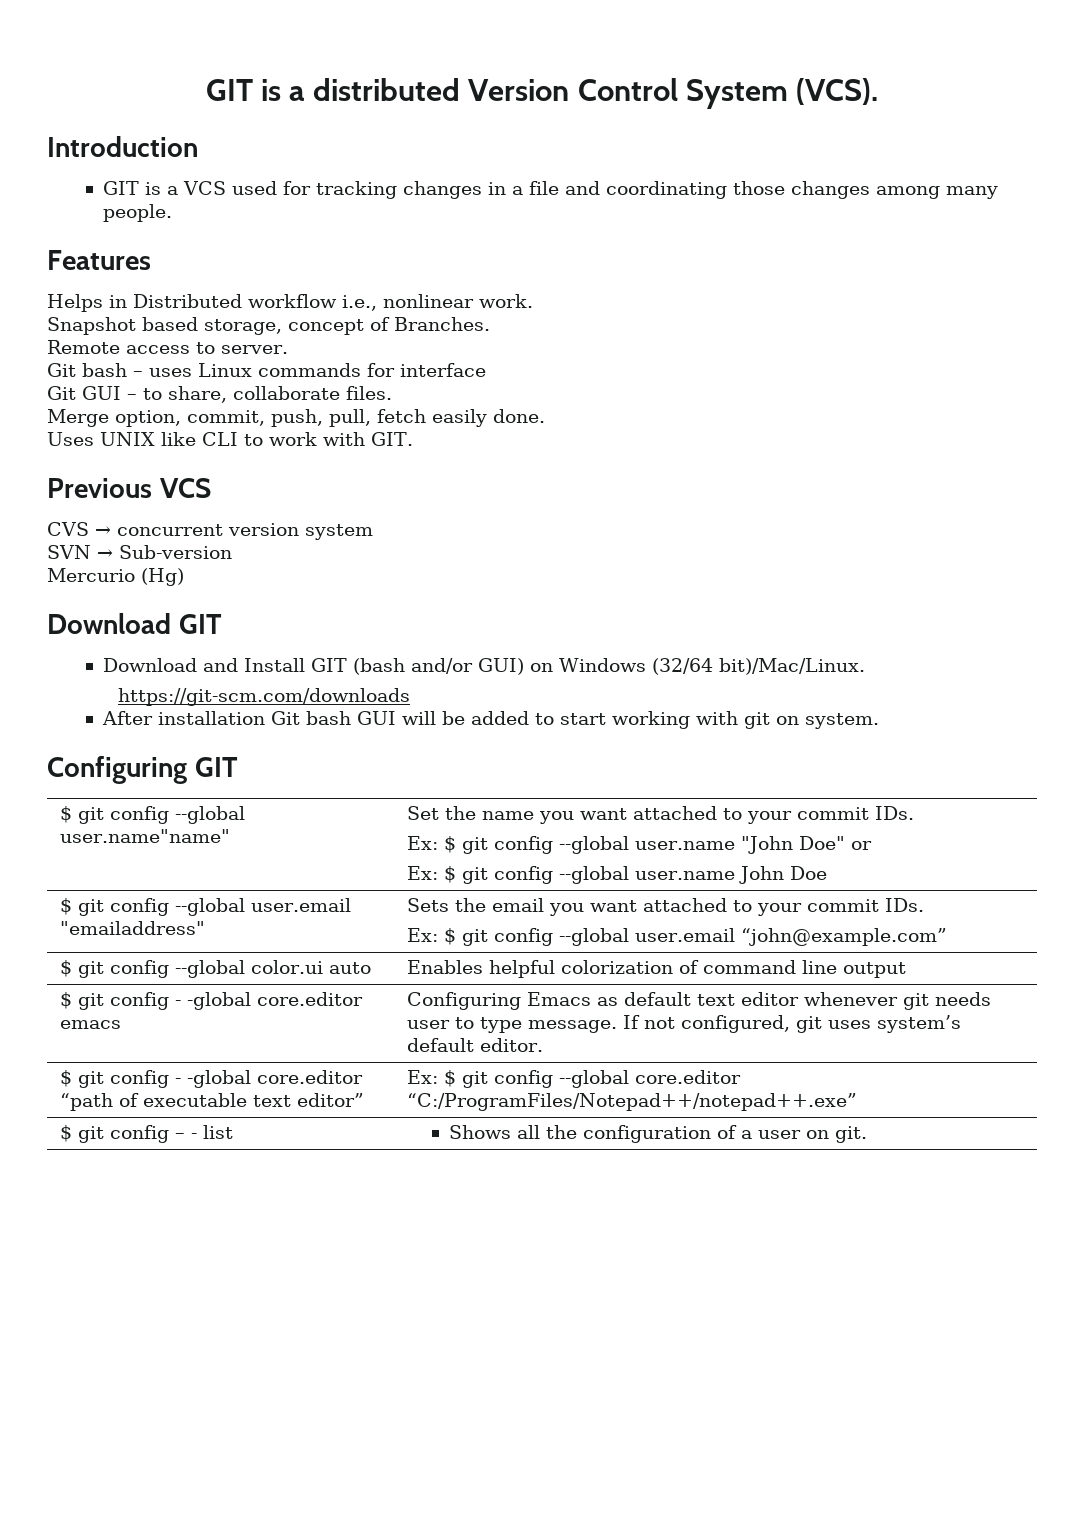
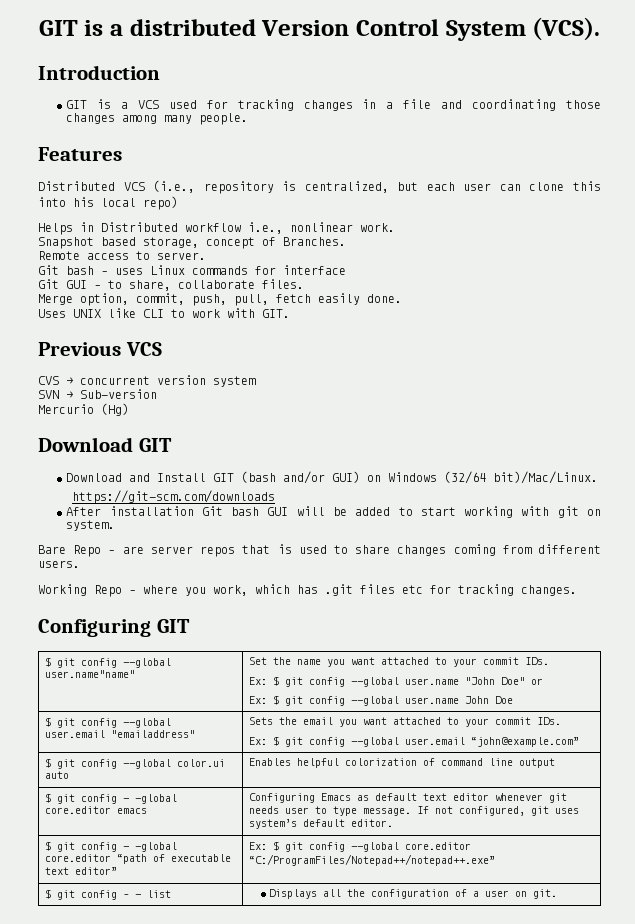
(151, 260) none -> [38,180,601,194] [38,196,178,210] // Distributed VCS (i.e., repository is centralized, but each user can clone this into his local repo)
(880, 721) none -> [38,544,601,557] [38,560,80,568] [38,584,577,597] // Bare Repo – are server repos that is used to share changes coming from different users. // Working Repo – where you work, which has .git files etc for tracking changes.
[448,1125,511,1139] Shows -> [269,889,318,899] Displays

